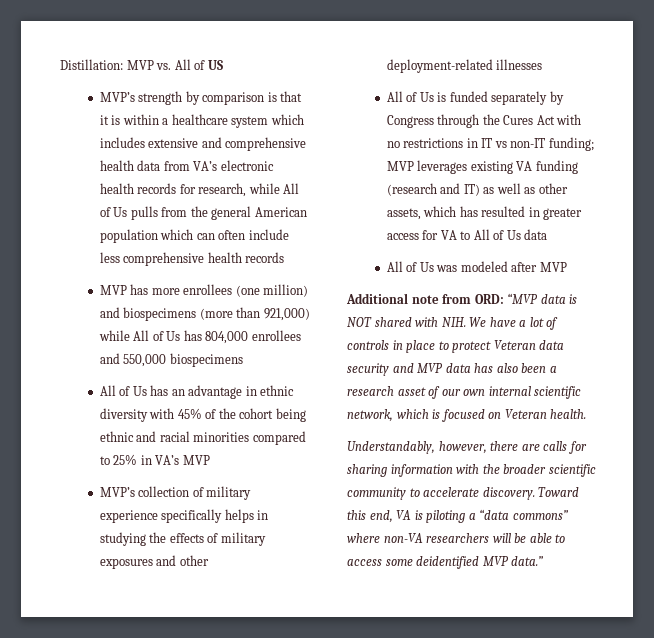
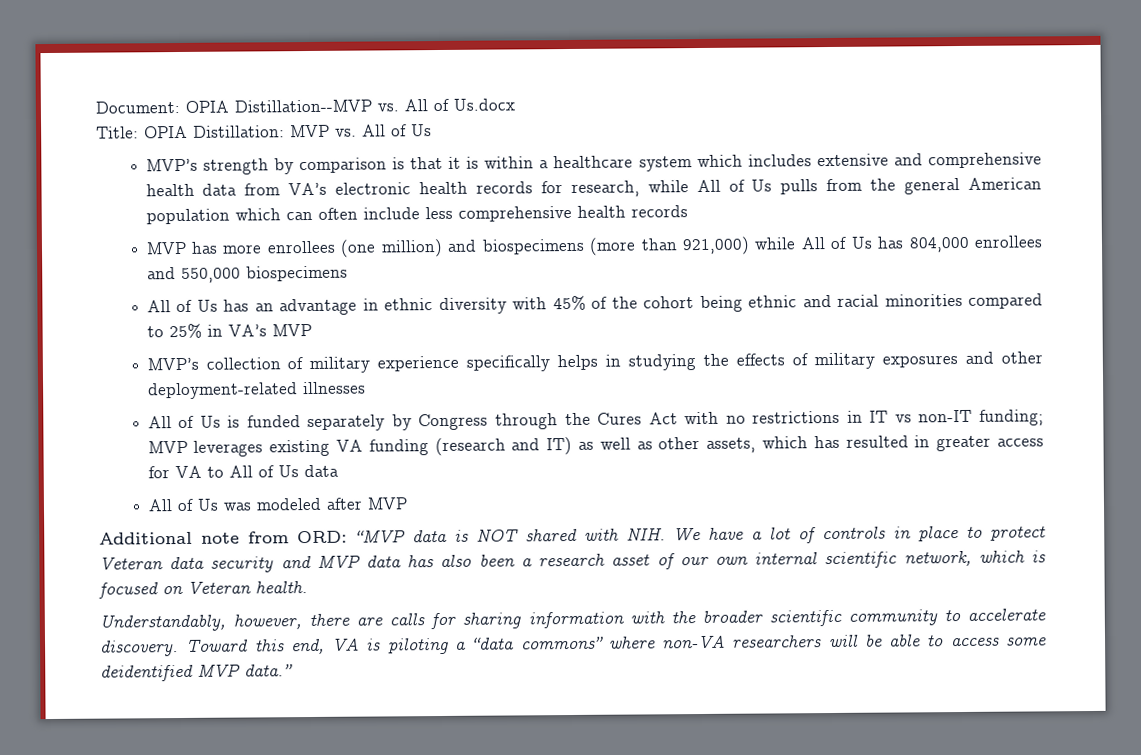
(60, 64) none -> [95,98,515,114] [96,125,188,139] Document: OPIA Distillation--MVP vs. All of Us.docx // Title: OPIA
[207,60,223,70] US -> [411,124,432,137] Us

